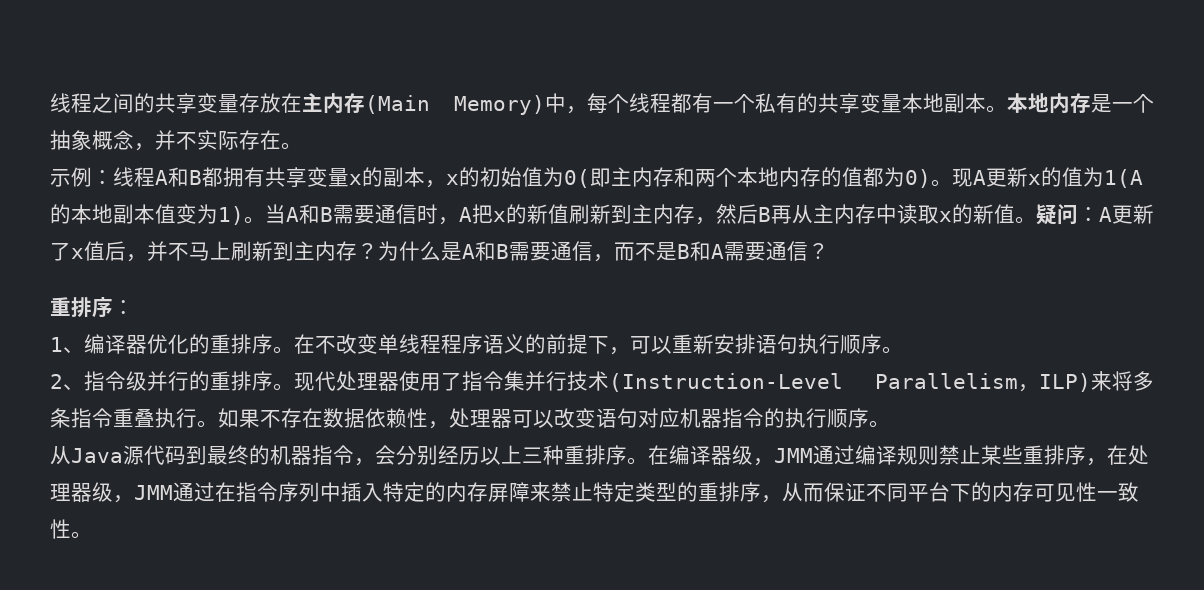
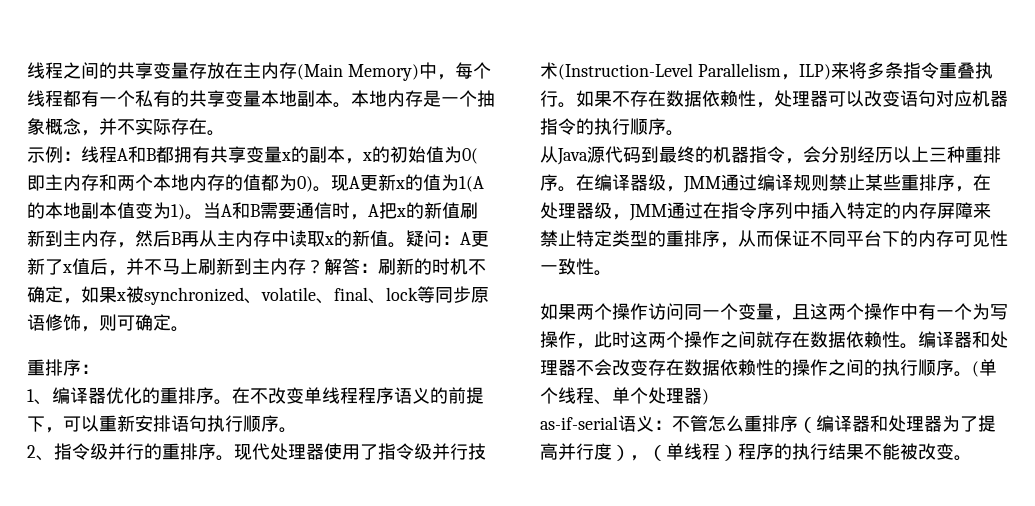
[378,241,829,262] 为什么是A和B需要通信，而不是B和A需要通信？ -> [324,258,486,275] [27,286,489,305] [27,314,189,332] 解答：刷新的时机不确定，如果x被synchronized、volatile、final、lock等同步原语修饰，则可确定。
[504,371,525,391] 集 -> [414,443,432,460] 级
(92, 535) none -> [540,303,1008,321] [540,331,1008,349] [540,359,997,377] [540,387,709,405] [540,415,996,433] [540,443,972,461] // 如果两个操作访问同一个变量，且这两个操作中有一个为写操作，此时这两个操作之间就存在数据依赖性。编译器和处理器不会改变存在数据依赖性的操作之间的执行顺序。(单个线程、单个处理器) // as-if-serial语义：不管怎么重排序（编译器和处理器为了提高并行度），（单线程）程序的执行结果不能被改变。

